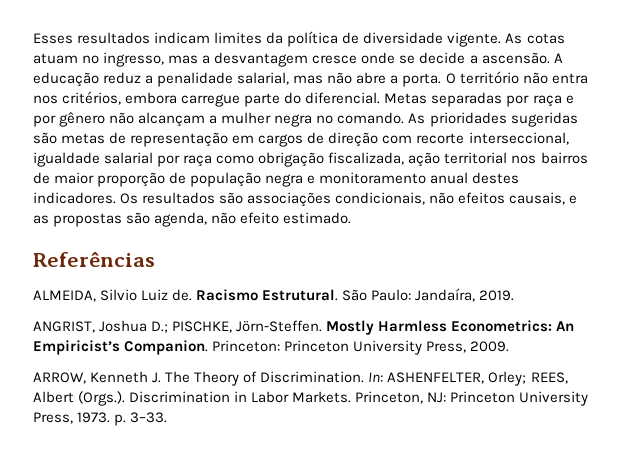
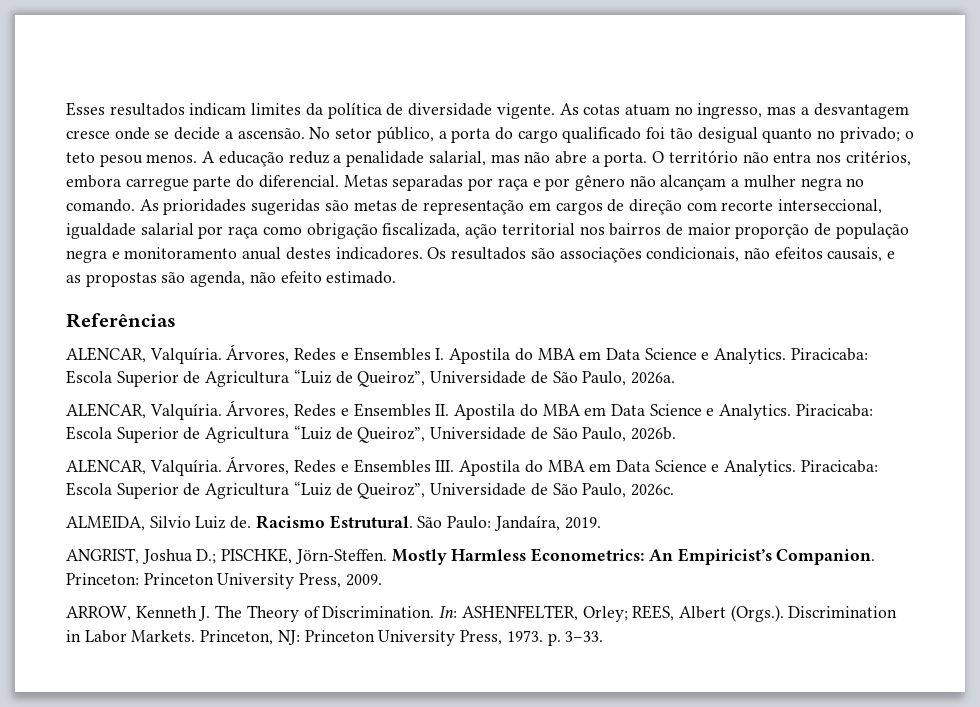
(550, 58) none -> [309,126,914,143] [66,152,198,167] No setor público, a porta do cargo qualificado foi tão desigual quanto no privado; o teto pesou menos.
(155, 259) none -> [66,344,868,364] [66,369,675,387] [66,400,873,420] [66,425,676,443] [66,456,878,476] [66,481,674,499] // ALENCAR, Valquíria. Árvores, Redes e Ensembles I. Apostila do MBA em Data Science e Analytics. Piracicaba: Escola Superior de Agricultura “Luiz de Queiroz”, Universidade de São Paulo, 2026a. // ALENCAR, Valquíria. Árvores, Redes e Ensembles II. Apostila do MBA em Data Science e Analytics. Piracicaba: Escola Superior de Agricultura “Luiz de Queiroz”, Universidade de São Paulo, 2026b. // ALENCAR, Valquíria. Árvores, Redes e Ensembles III. Apostila do MBA em Data Science e Analytics. Piracicaba: Escola Superior de Agricultura “Luiz de Queiroz”, Universidade de São Paulo, 2026c.

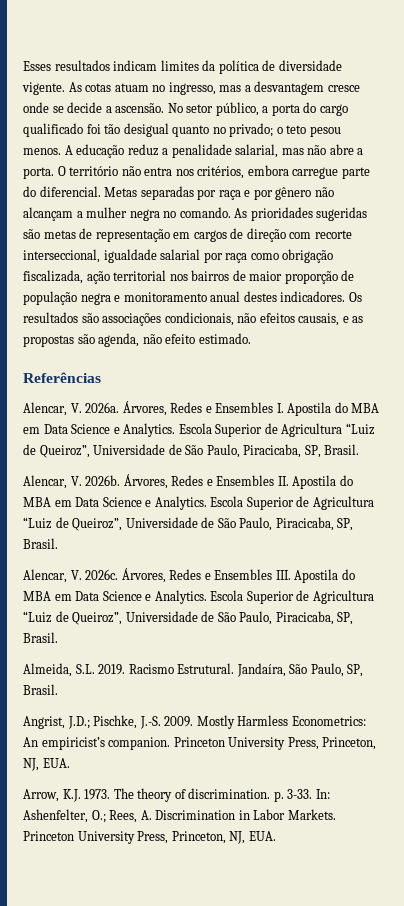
[66,347,222,364] ALENCAR, Valquíria. -> [23,402,120,416] Alencar, V. 2026a.
[790,348,868,361] Piracicaba: -> (176, 430) none
[630,372,675,384] [66,403,222,420] 2026a. // ALENCAR, Valquíria. -> [243,444,360,458] [23,475,121,489] Piracicaba, SP, Brasil. // Alencar, V. 2026b.
[795,404,873,417] Piracicaba: -> (207, 503) none
[630,427,676,440] [66,459,222,476] 2026b. // ALENCAR, Valquíria. -> [275,517,354,531] [23,538,58,549] [23,569,119,583] Piracicaba, SP, Brasil. // Alencar, V. 2026c.
[800,460,878,473] Piracicaba: -> (207, 597) none
[630,484,674,496] [66,515,601,531] [66,548,876,565] [66,573,382,589] [66,605,784,622] 2026c. // ALMEIDA, Silvio Luiz de. Racismo Estrutural. São Paulo: Jandaíra, 2019. // ANGRIST, Joshua D.; PISCHKE, Jörn-Steffen. Mostly Harmless Econometrics: An Empiricist’s Companion. Princeton: Princeton University Press, 2009. // ARROW, Kenneth J. The Theory of Discrimination. In: ASHENFELTER, Orley; REES, Albert (Orgs.). -> [275,611,354,625] [23,632,58,643] [23,663,364,677] [23,684,58,695] [23,715,366,729] [23,737,377,750] [23,758,70,771] [23,788,330,802] [23,809,152,823] Piracicaba, SP, Brasil. // Almeida, S.L. 2019. Racismo Estrutural. Jandaíra, São Paulo, SP, Brasil. // Angrist, J.D.; Pischke, J.-S. 2009. Mostly Harmless Econometrics: An empiricist’s companion. Princeton University Press, Princeton, NJ, EUA. // Arrow, K.J. 1973. The theory of discrimination. p. 3-33. In: Ashenfelter, O.; Rees, A.
[200,630,604,646] Princeton, NJ: Princeton University Press, 1973. p. 3–33. -> [23,831,276,844] Princeton University Press, Princeton, NJ, EUA.

